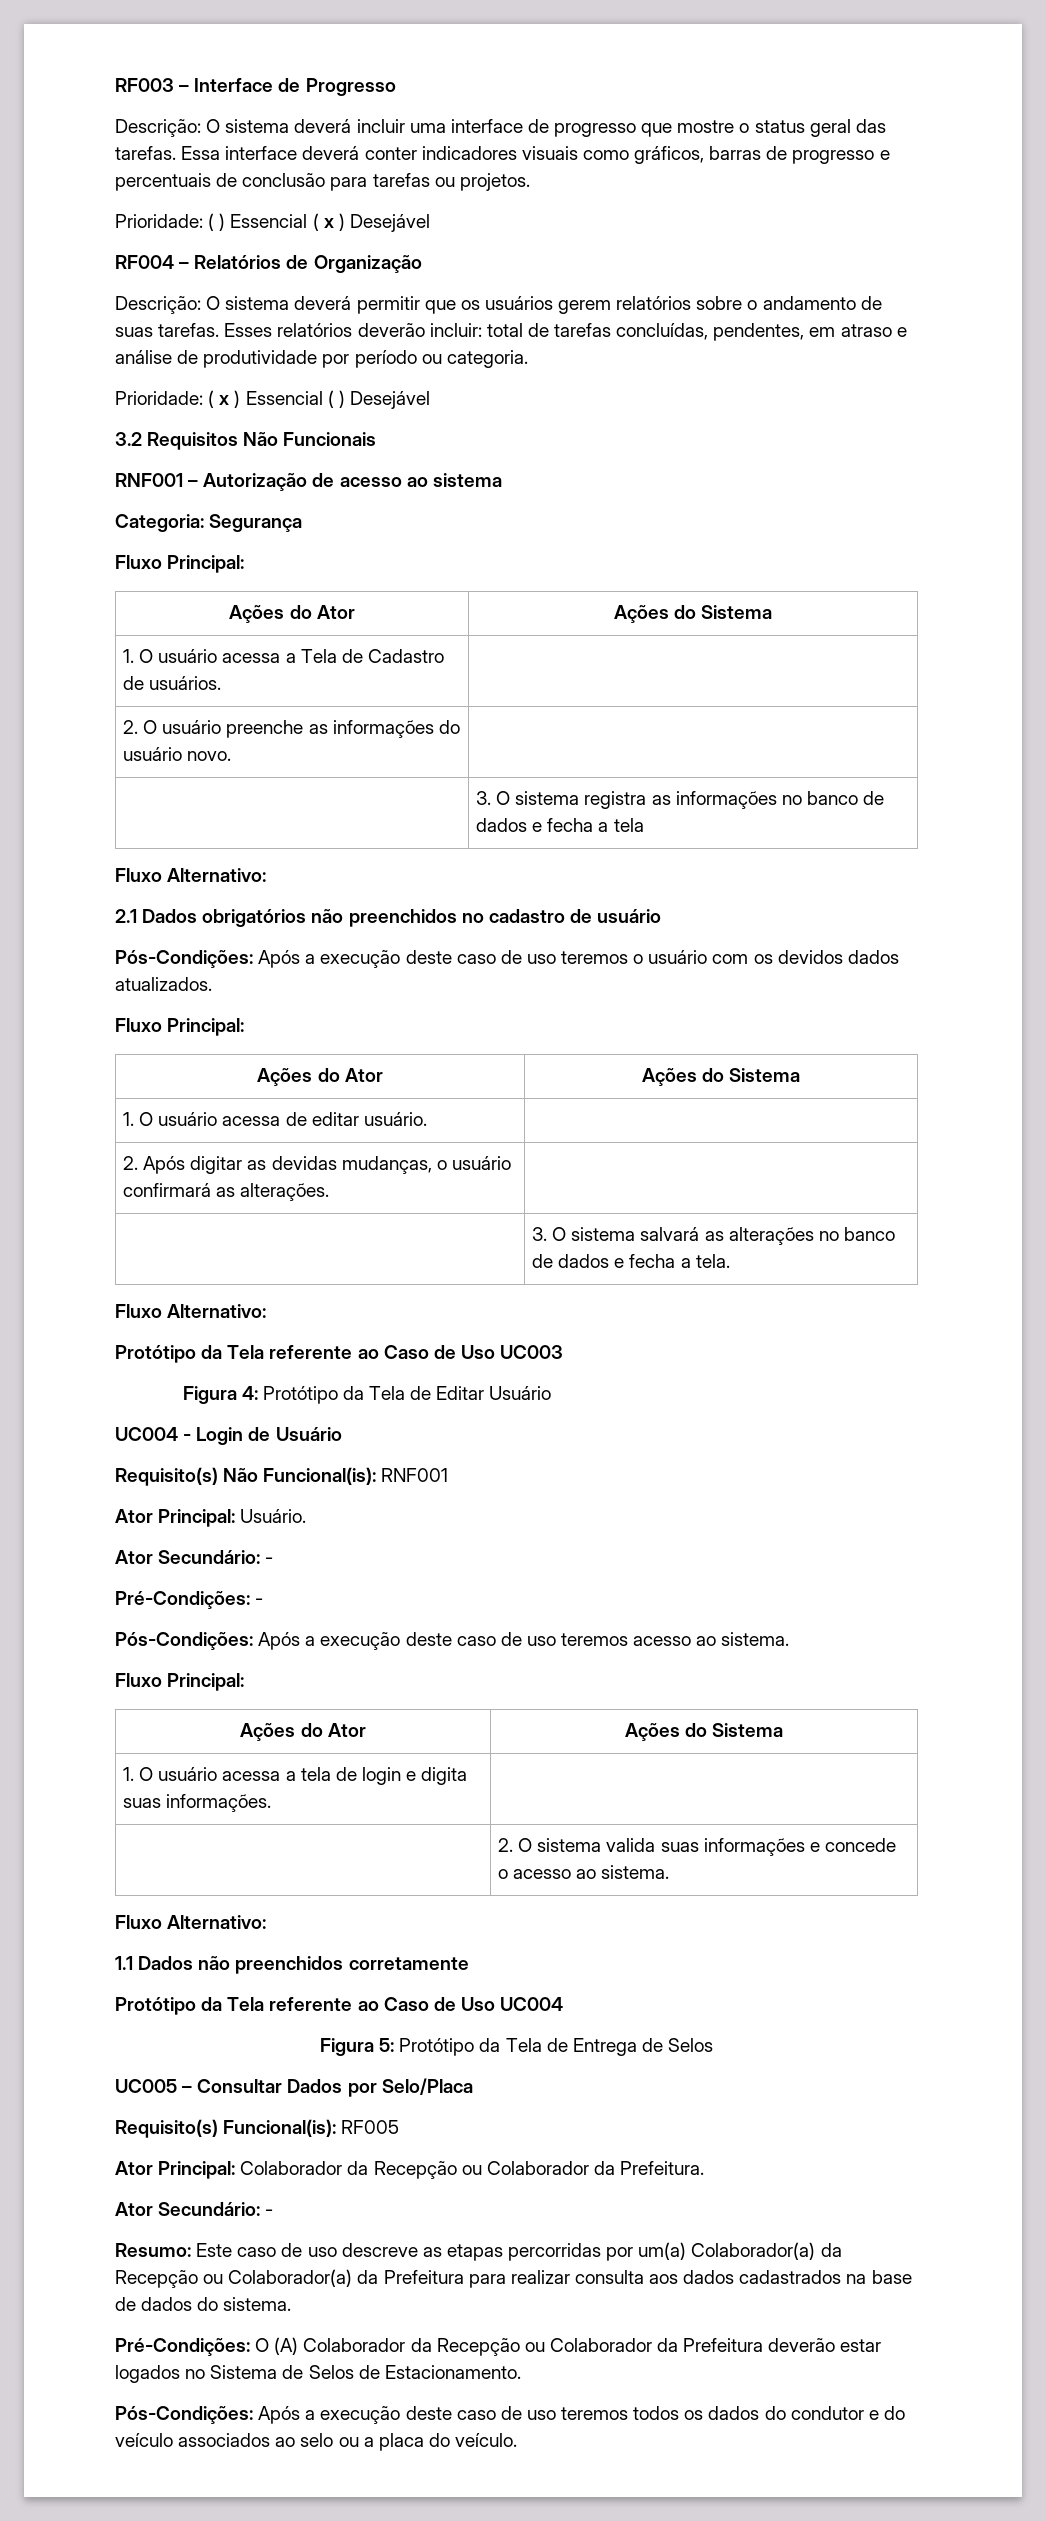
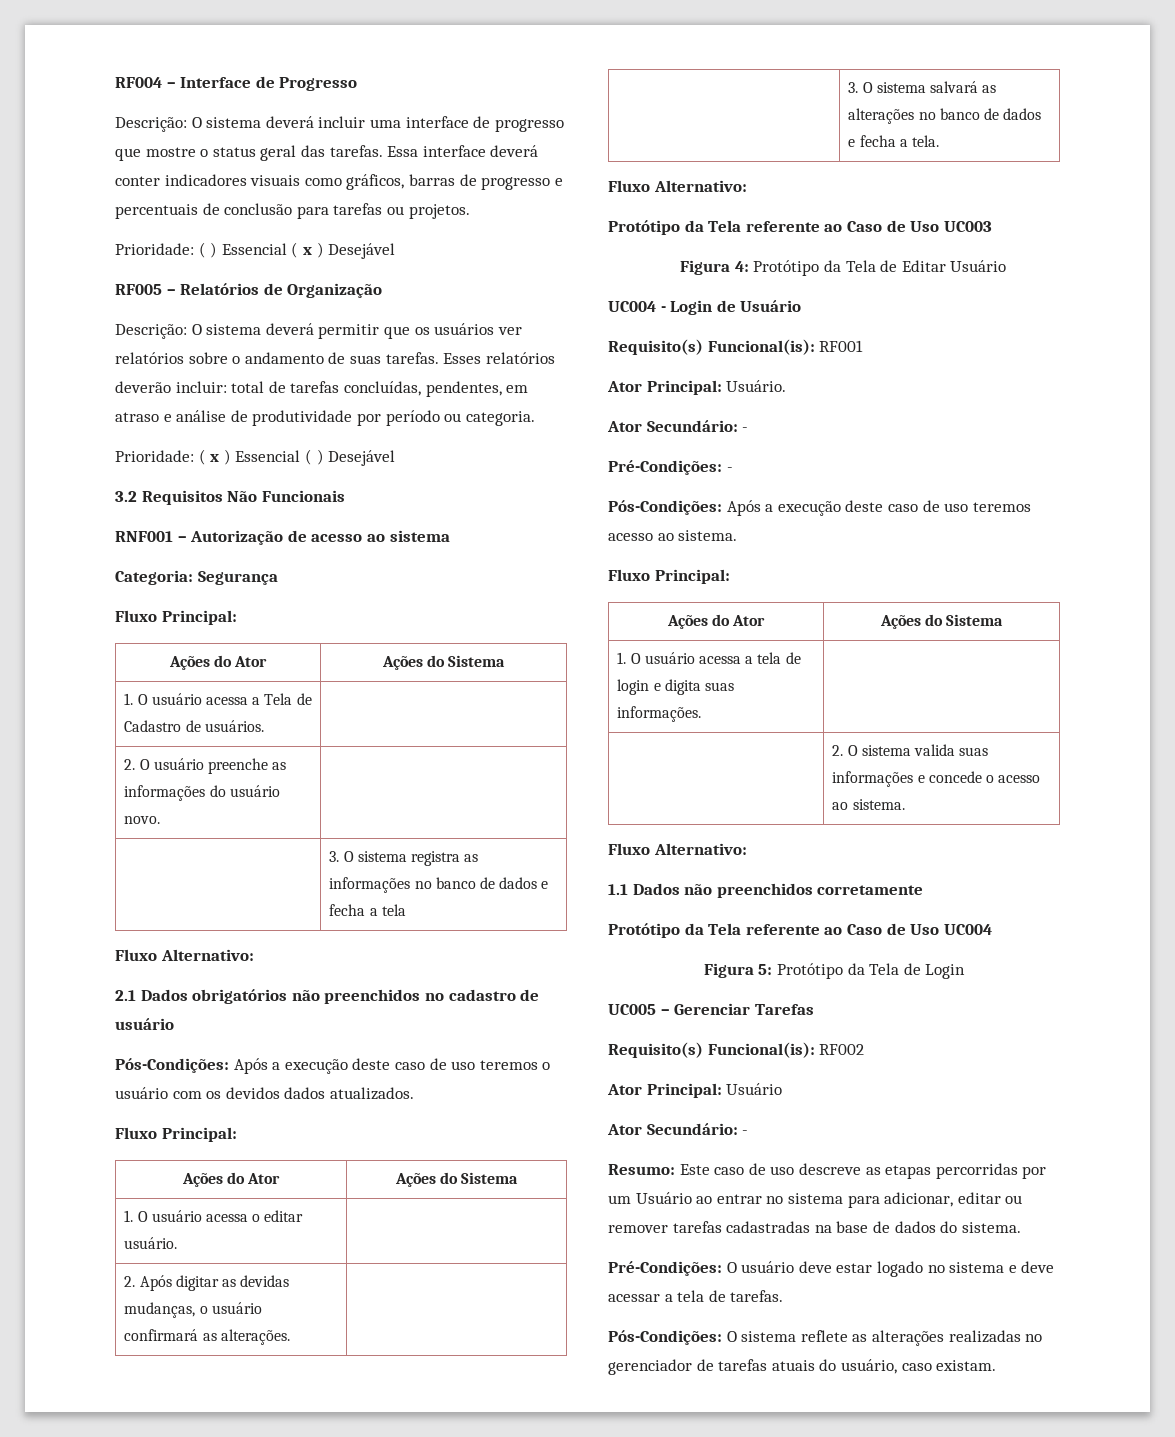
[115,78,174,92] RF003 -> [115,77,162,88] RF004
[115,255,174,269] RF004 -> [115,284,162,295] RF005
[558,300,612,314] gerem -> [497,327,522,335] ver
[285,1112,307,1126] de -> [252,1214,261,1222] o
[223,1467,449,1485] Não Funcional(is): RNF001 -> [707,339,864,355] Funcional(is): RF001
[572,2038,714,2056] Entrega de Selos -> [925,964,966,979] Login
[197,2078,473,2097] [115,2119,400,2138] [115,2161,705,2179] Consultar Dados por Selo/Placa // Requisito(s) Funcional(is): RF005 // Ator Principal: Colaborador da Recepção ou Colaborador da Prefeitura. -> [674,1003,814,1015] [608,1042,865,1058] [607,1083,783,1098] Gerenciar Tarefas // Requisito(s) Funcional(is): RF002 // Ator Principal: Usuário
[638,2242,842,2260] [115,2269,842,2288] um(a) Colaborador(a) da Recepção ou Colaborador(a) da Prefeitura para realizar consulta aos dados cadastrados -> [608,1192,1023,1208] [608,1221,811,1233] um Usuário ao entrar no sistema para adicionar, editar ou remover tarefas cadastradas
[274,2337,882,2356] [115,2365,521,2383] [115,2406,905,2424] [115,2433,518,2451] (A) Colaborador da Recepção ou Colaborador da Prefeitura deverão estar logados no Sistema de Selos de Estacionamento. // Pós-Condições: Após a execução deste caso de uso teremos todos os dados do condutor e do veículo associados ao selo ou a placa do veículo. -> [741,1261,1055,1277] [608,1290,784,1302] [608,1330,1043,1346] [608,1359,997,1375] usuário deve estar logado no sistema e deve acessar a tela de tarefas. // Pós-Condições: O sistema reflete as alterações realizadas no gerenciador de tarefas atuais do usuário, caso existam.

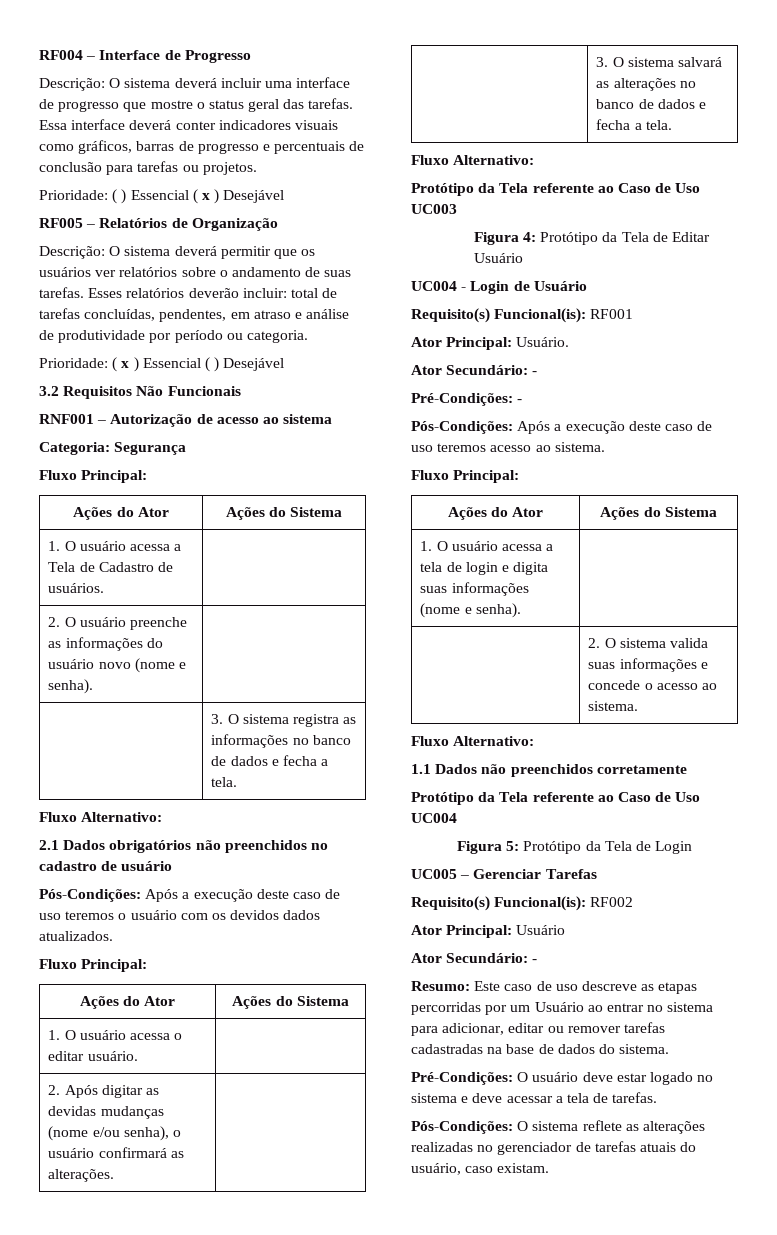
[124,816,161,824] novo. -> [98,658,186,673] [48,679,94,694] novo (nome e senha).
[381,904,406,916] tela -> [211,777,238,787] tela.
[124,1302,196,1318] mudanças, -> [100,1106,164,1119] [48,1126,169,1141] mudanças (nome e/ou senha),
[617,706,702,722] informações. -> [451,582,529,596] [420,603,521,618] informações (nome e senha).

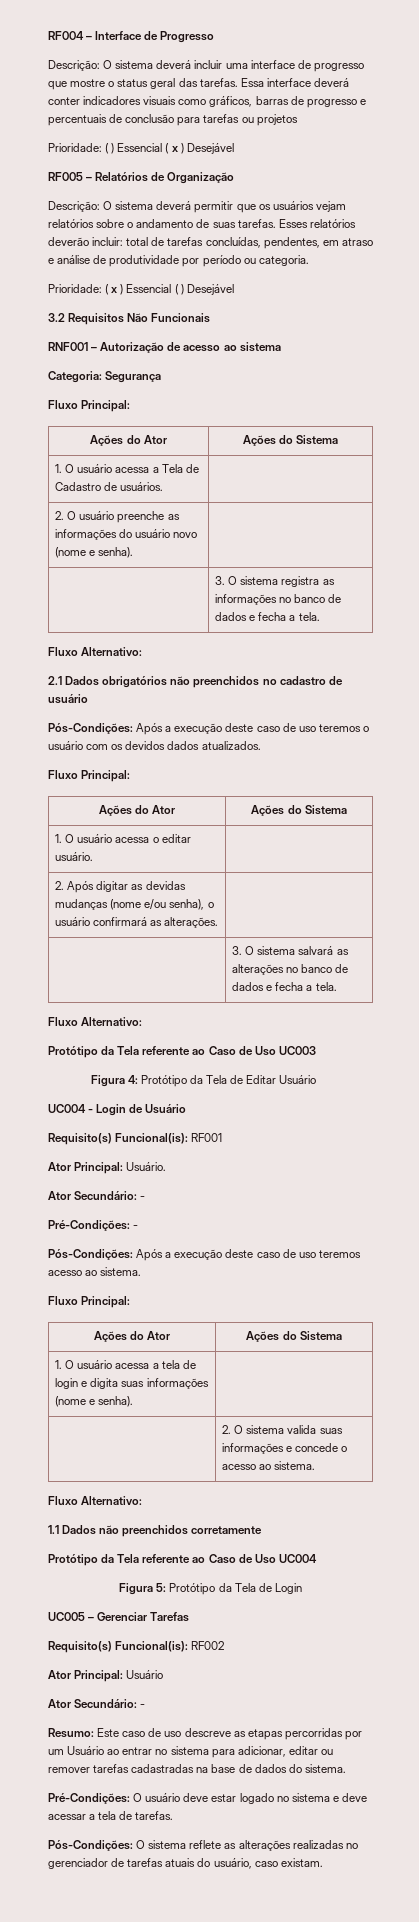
[202,162,257,175] projetos. -> [256,114,298,126] projetos
[95,270,117,277] ver -> [315,201,346,212] vejam

